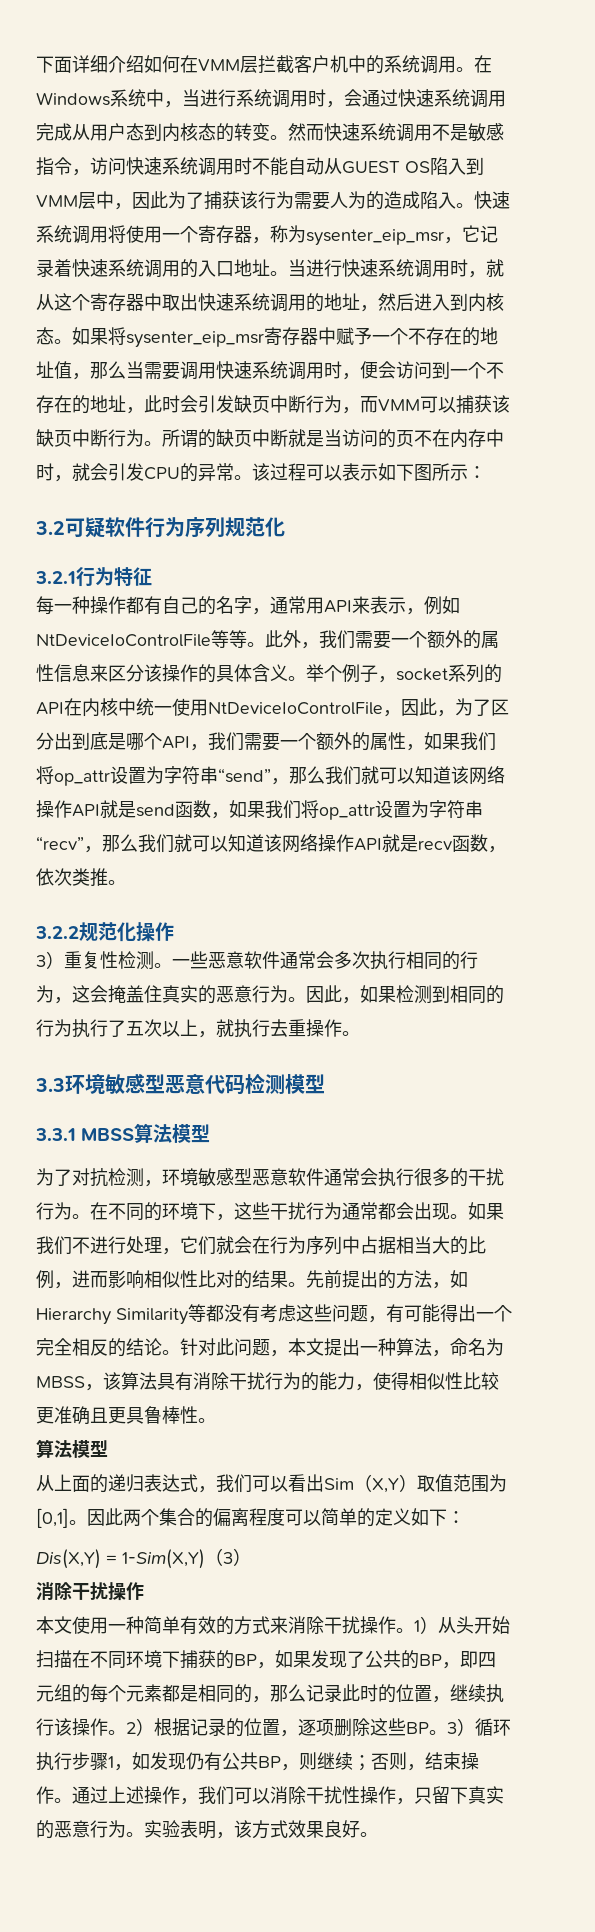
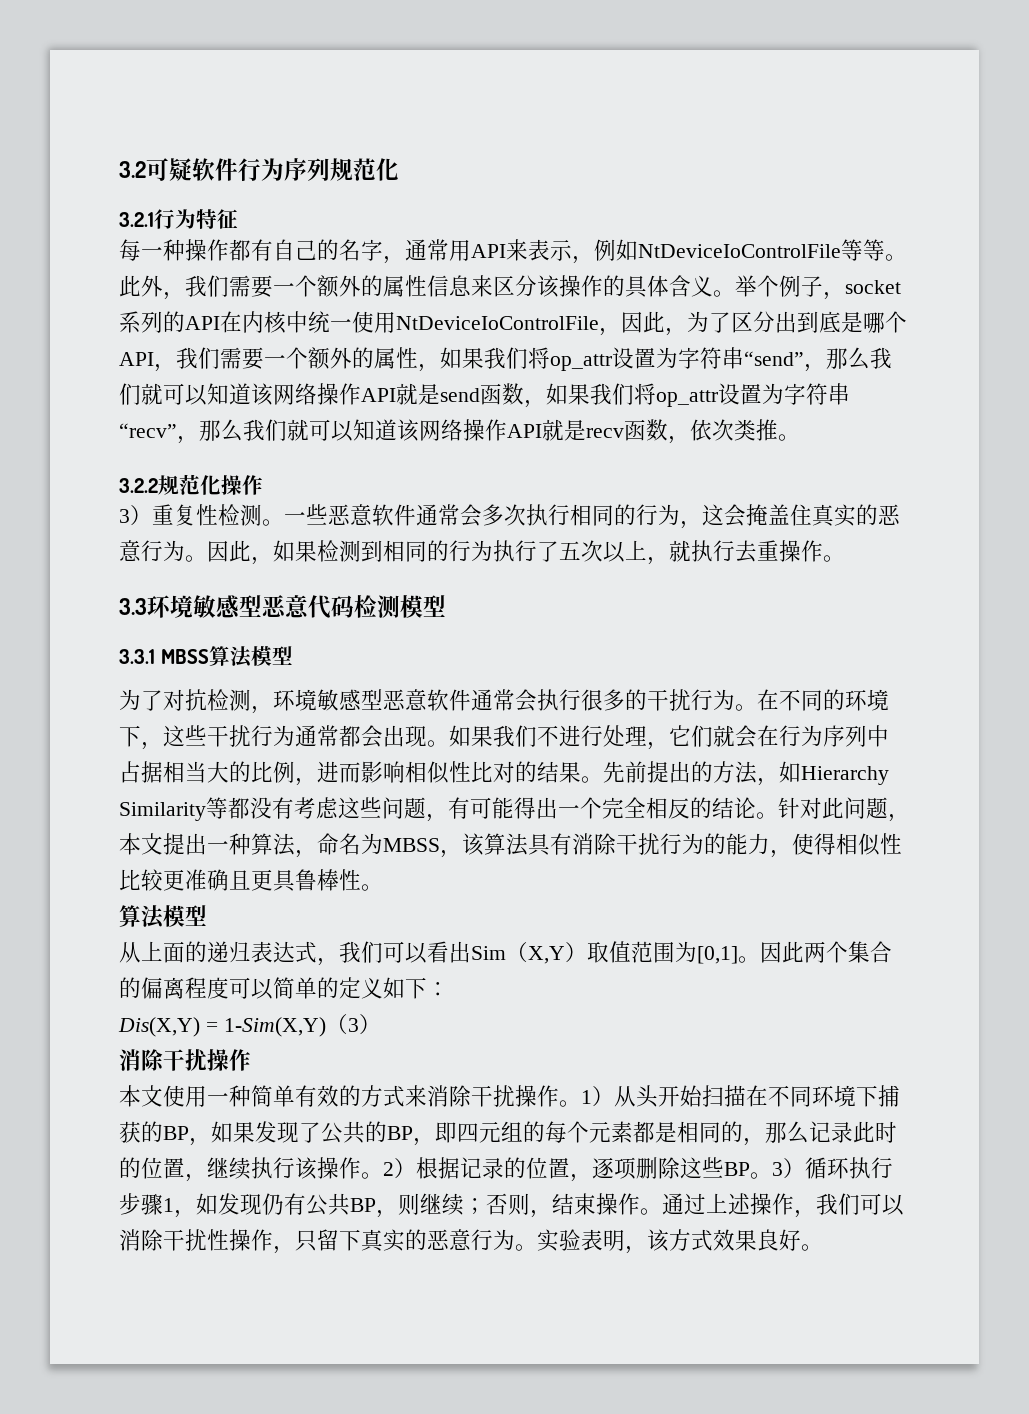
[36,55,492,74] [36,89,506,108] [36,123,504,142] [36,157,484,176] [36,191,510,210] [36,225,498,246] [36,259,504,278] [36,293,504,312] [36,327,498,348] [36,361,504,380] [36,395,510,414] [36,429,504,448] [36,463,486,482] 下面详细介绍如何在VMM层拦截客户机中的系统调用。在Windows系统中，当进行系统调用时，会通过快速系统调用完成从用户态到内核态的转变。然而快速系统调用不是敏感指令，访问快速系统调用时不能自动从GUEST OS陷入到VMM层中，因此为了捕获该行为需要人为的造成陷入。快速系统调用将使用一个寄存器，称为sysenter_eip_msr，它记录着快速系统调用的入口地址。当进行快速系统调用时，就从这个寄存器中取出快速系统调用的地址，然后进入到内核态。如果将sysenter_eip_msr寄存器中赋予一个不存在的地址值，那么当需要调用快速系统调用时，便会访问到一个不存在的地址，此时会引发缺页中断行为，而VMM可以捕获该缺页中断行为。所谓的缺页中断就是当访问的页不在内存中时，就会引发CPU的异常。该过程可以表示如下图所示： // -> (119, 169) none

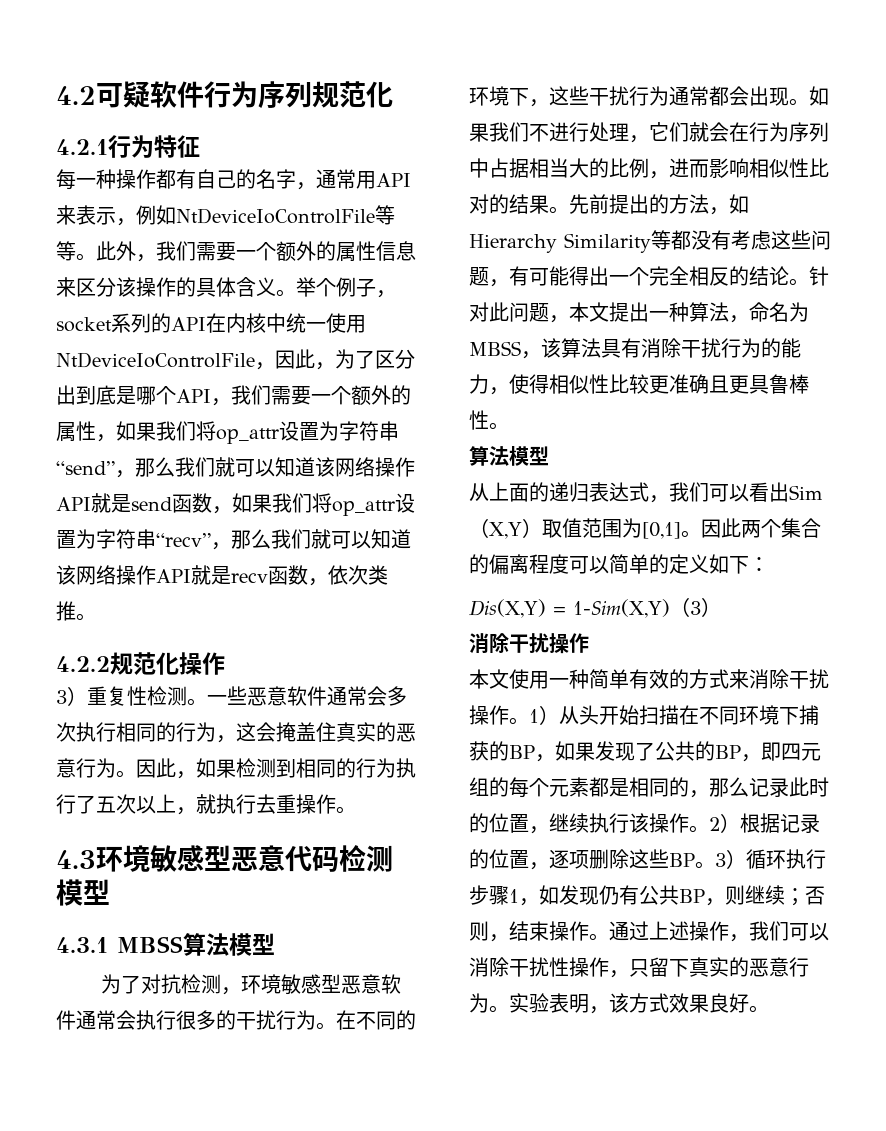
[119,161,146,178] 3.2 -> [56,86,96,105] 4.2
[119,212,154,227] 3.2.1 -> [56,139,108,155] 4.2.1
[119,478,158,493] 3.2.2 -> [56,656,110,672] 4.2.2
[119,598,147,615] 3.3 -> [56,850,96,869] 4.3
[119,649,155,664] 3.3.1 -> [56,937,108,953] 4.3.1

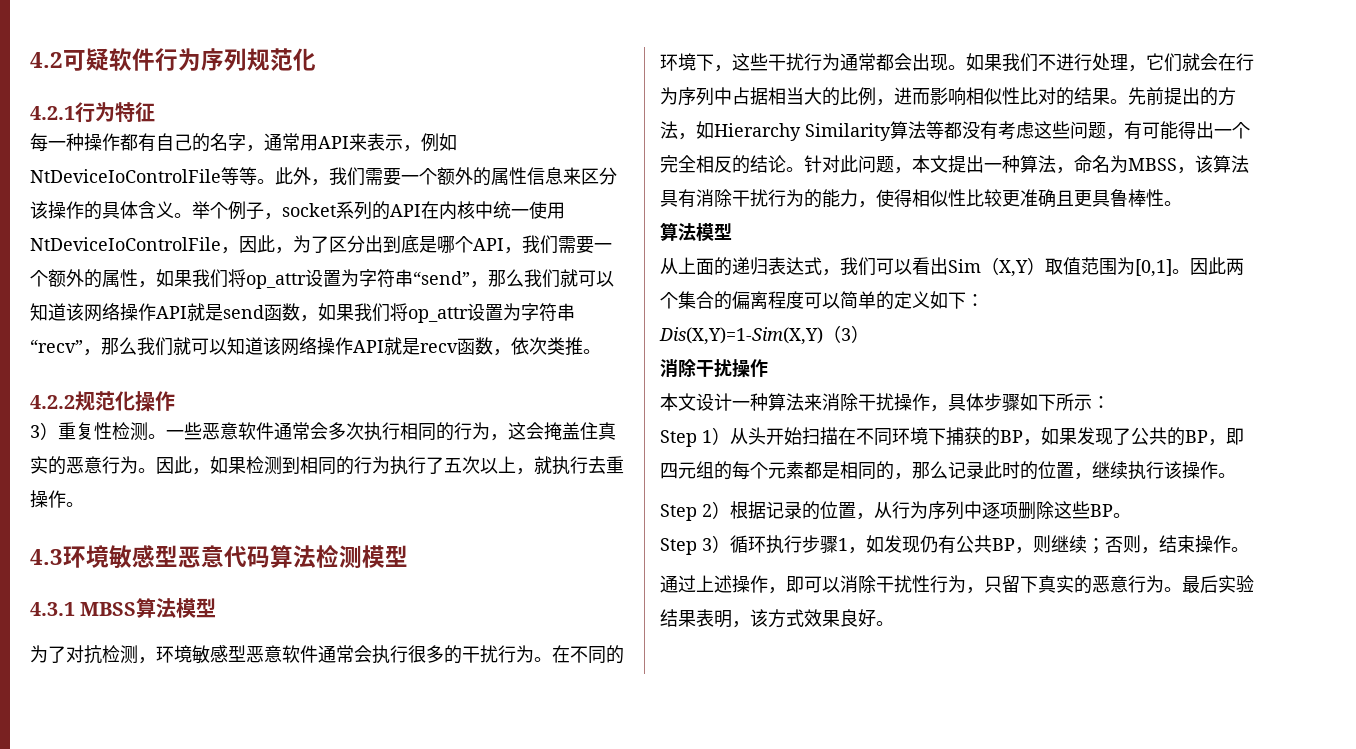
(339, 859) none -> [270,545,316,568] 算法
(651, 243) none -> [890,121,926,139] 算法
[469,599,670,618] Dis(X,Y) = 1-Sim(X,Y) -> [659,327,823,345] Dis(X,Y)=1-Sim(X,Y)
[509,669,829,689] [469,705,529,725] 使用一种简单有效的方式来消除干扰操作。 -> [696,393,1110,412] [660,430,697,447] 设计一种算法来消除干扰操作，具体步骤如下所示： // Step
(709, 829) none -> [660,504,697,521] // Step
(549, 866) none -> [874,501,982,520] 从行为序列中
(715, 865) none -> [660,538,697,555] // Step
(609, 937) none -> (1249, 549) //
[749,921,789,941] 我们 -> [786,576,804,593] 即
[569,957,609,977] 操作 -> [930,575,966,593] 行为
[509,993,549,1013] 实验 -> [1182,575,1254,593] [660,609,696,627] 最后实验结果

